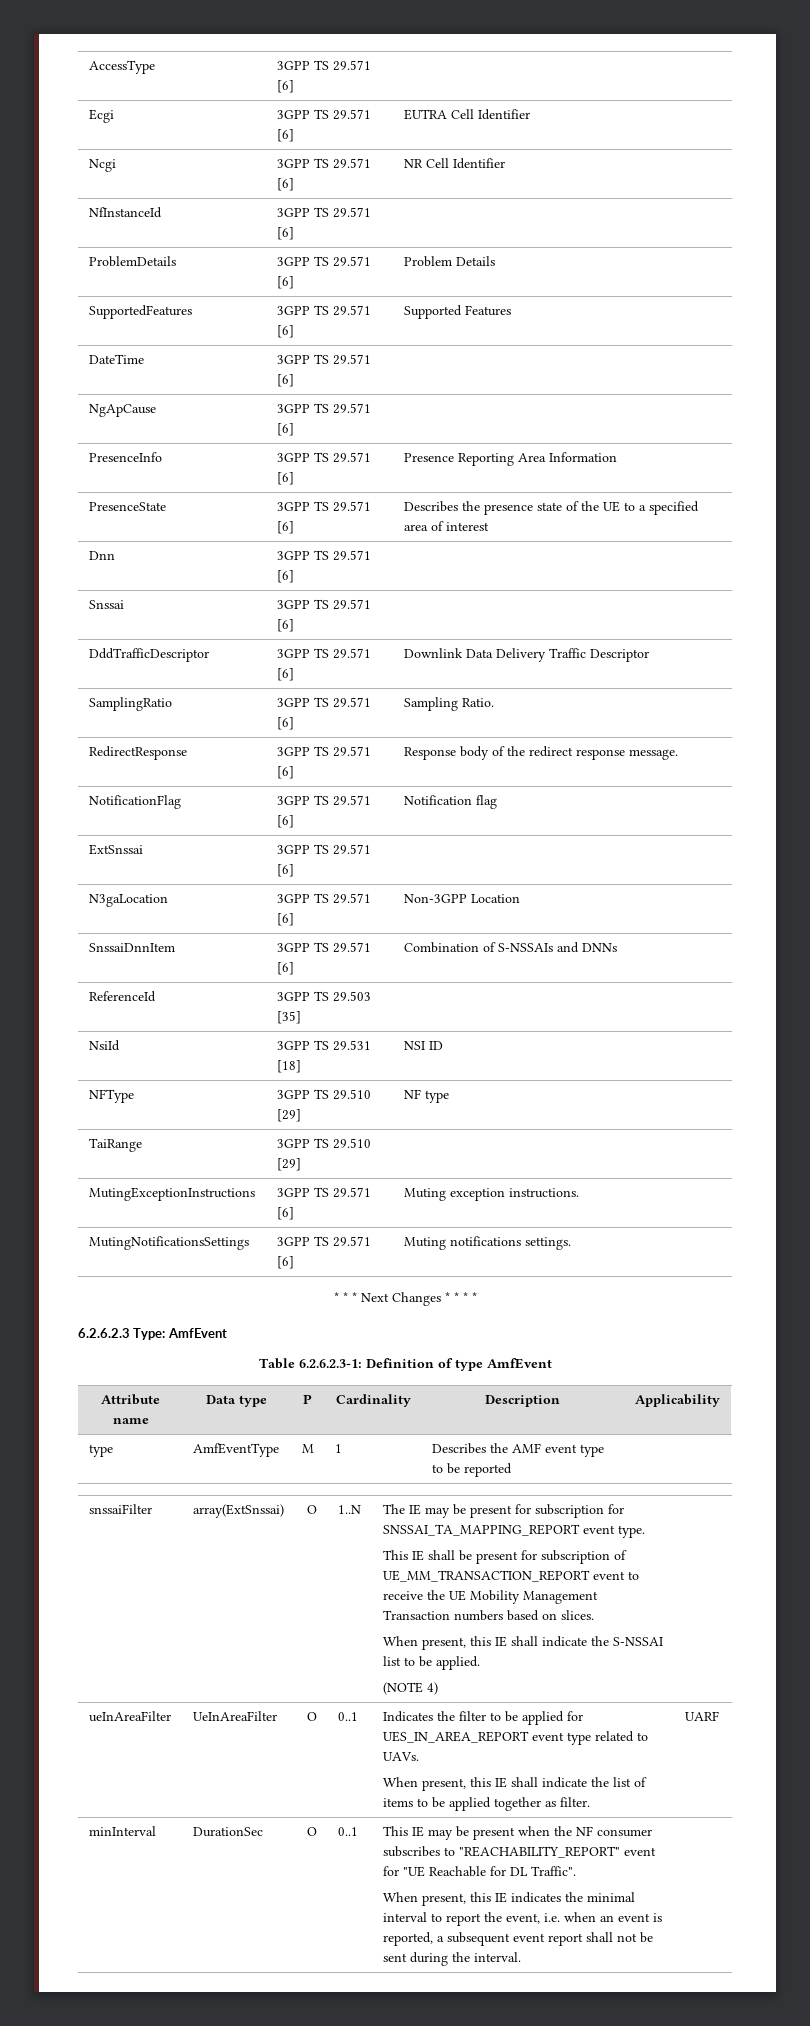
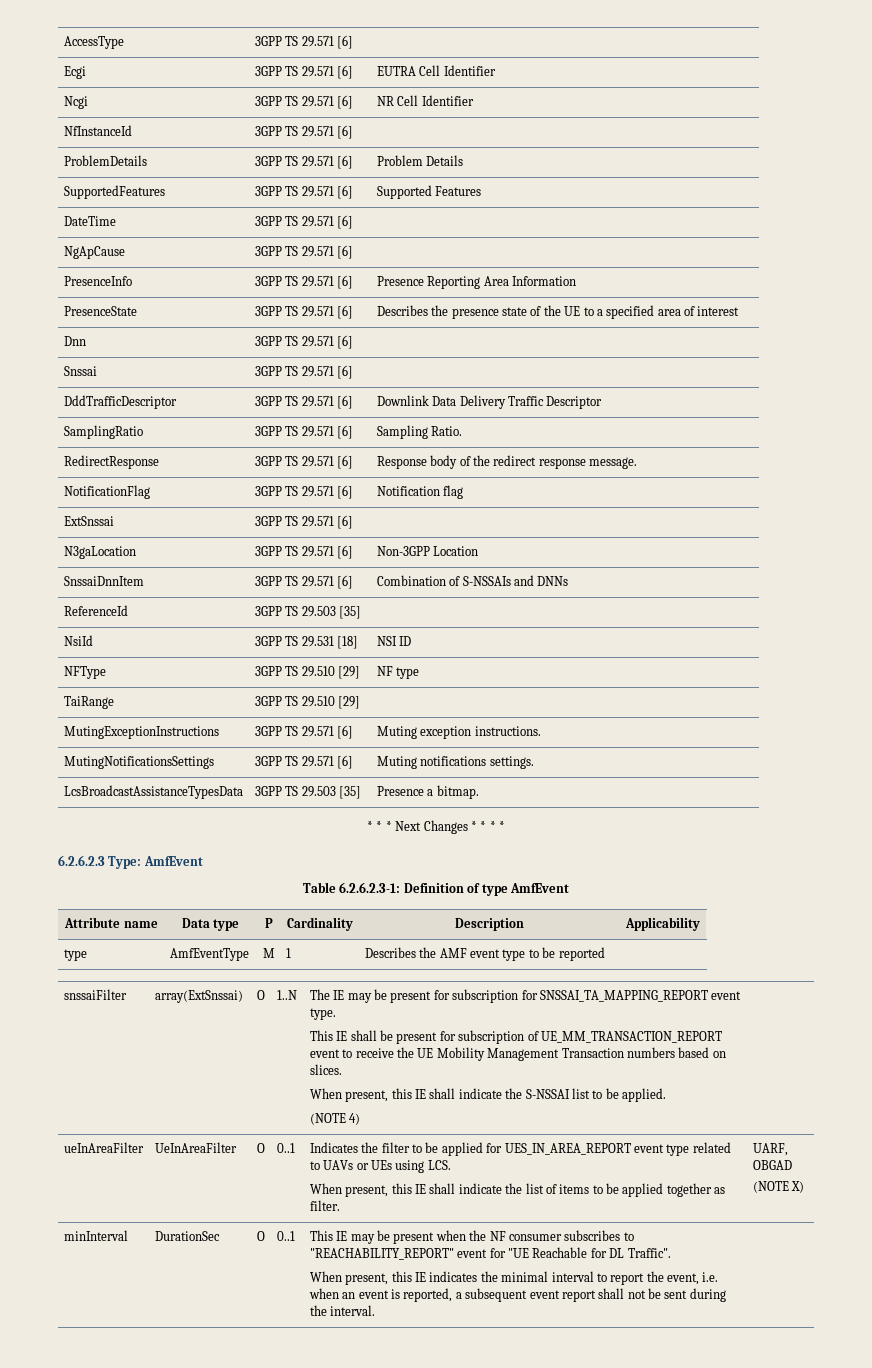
(571, 1243) none -> [63,785,243,799] [254,786,362,799] [376,785,479,799] // LcsBroadcastAssistanceTypesData | 3GPP TS 29.503 [35] | Presence a bitmap.
[382,1752,419,1761] UAVs. -> [323,1160,451,1173] UAVs or UEs using LCS.
[684,1711,719,1721] UARF -> [752,1143,788,1156] [752,1160,792,1170] [752,1181,805,1193] UARF, OBGAD // (NOTE X)

